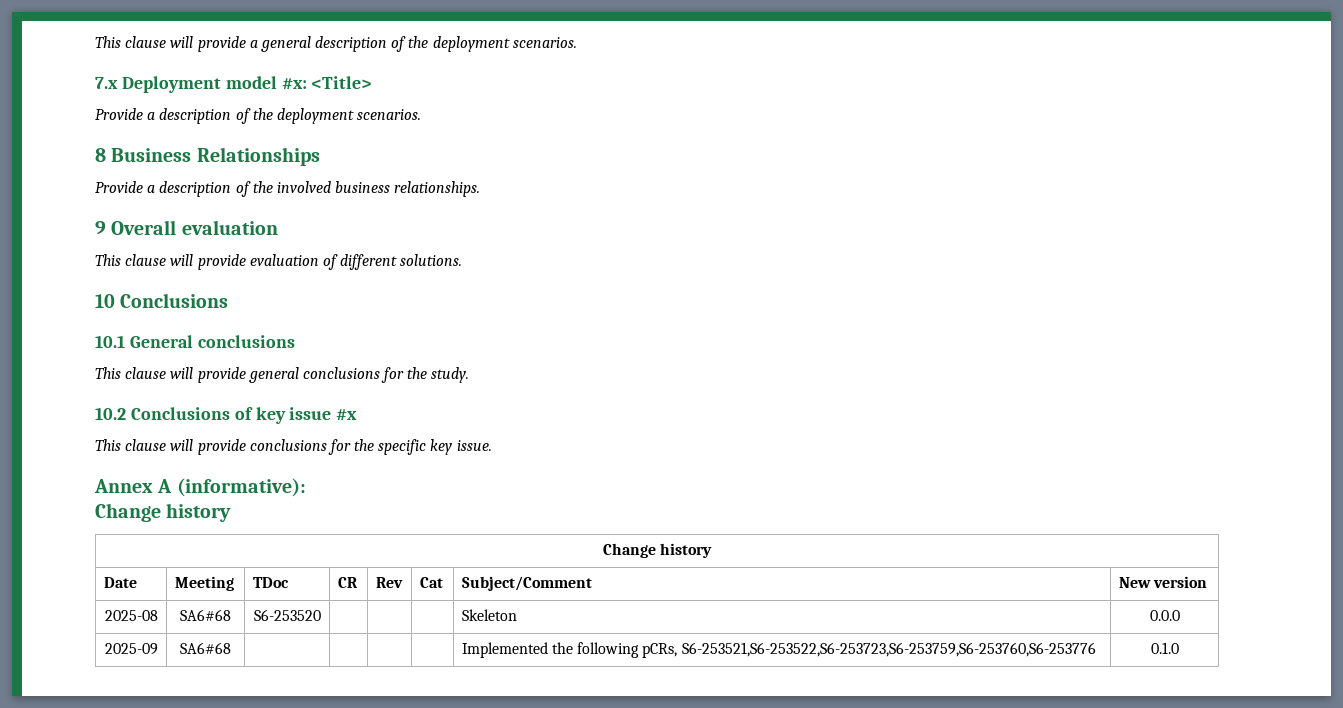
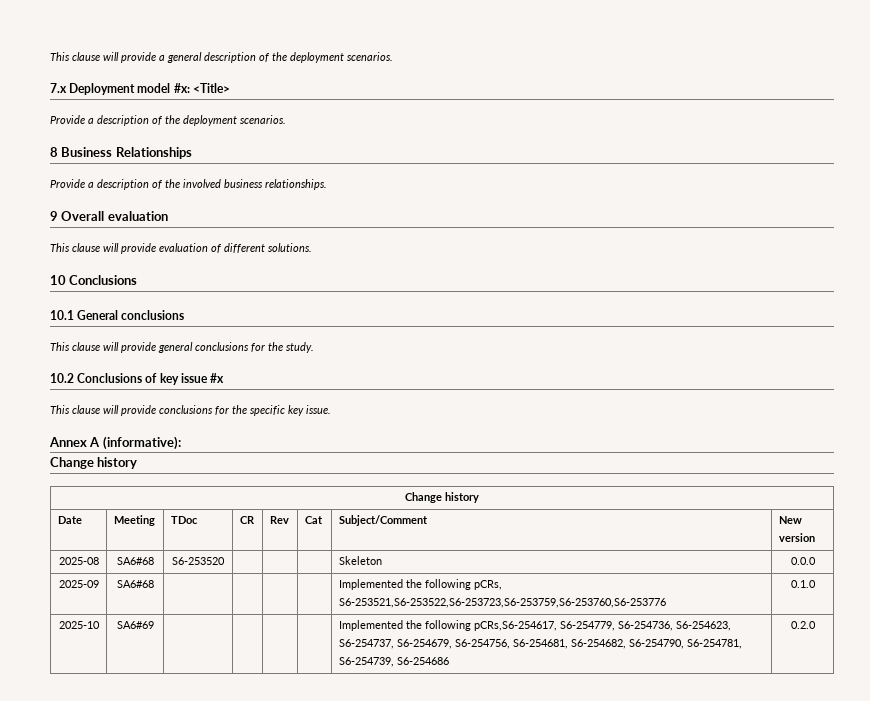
(1179, 648) none -> [58,621,100,629] [116,621,154,629] [338,620,731,631] [338,639,742,649] [338,657,449,667] [790,621,816,629] // 2025-10 | SA6#69 | | | | | Implemented the following pCRs,S6-254617, S6-254779, S6-254736, S6-254623, S6-254737, S6-254679, S6-254756, S6-254681, S6-254682, S6-254790, S6-254781, S6-254739, S6-254686 | 0.2.0

